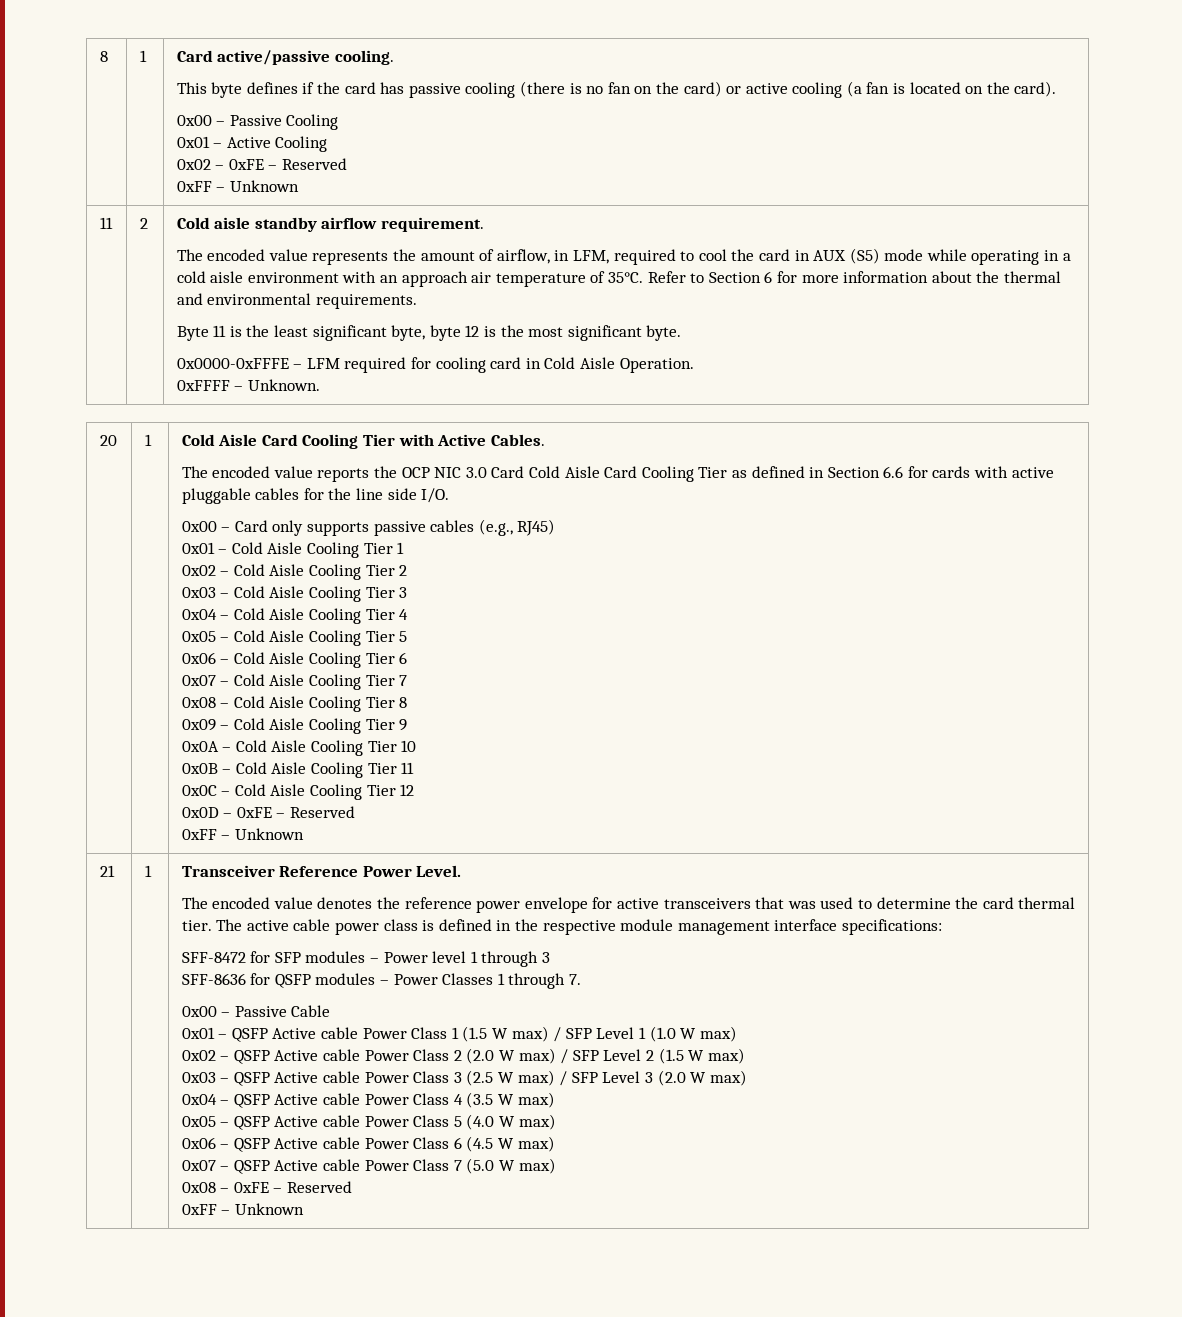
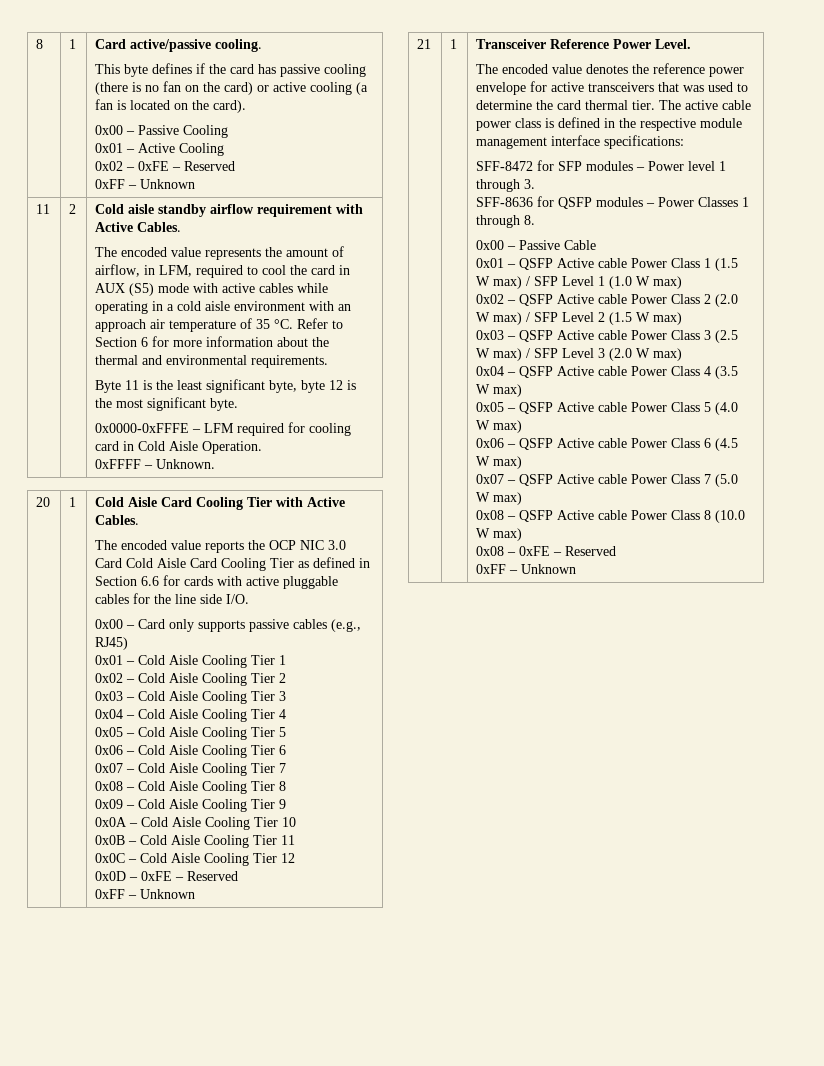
[381,217,485,232] requirement. -> [257,204,364,217] [95,222,182,232] requirement with Active Cables.
(924, 255) none -> [193,283,294,293] with active cables
[607,272,643,283] 35°C. -> [256,319,294,329] 35 °C.
[541,952,550,963] 3 -> [524,179,536,189] 3.
[568,974,581,985] 7. -> [524,215,536,225] 8.
(556, 1166) none -> [476,510,746,523] [476,528,523,541] // 0x08 – QSFP Active cable Power Class 8 (10.0 W max)

